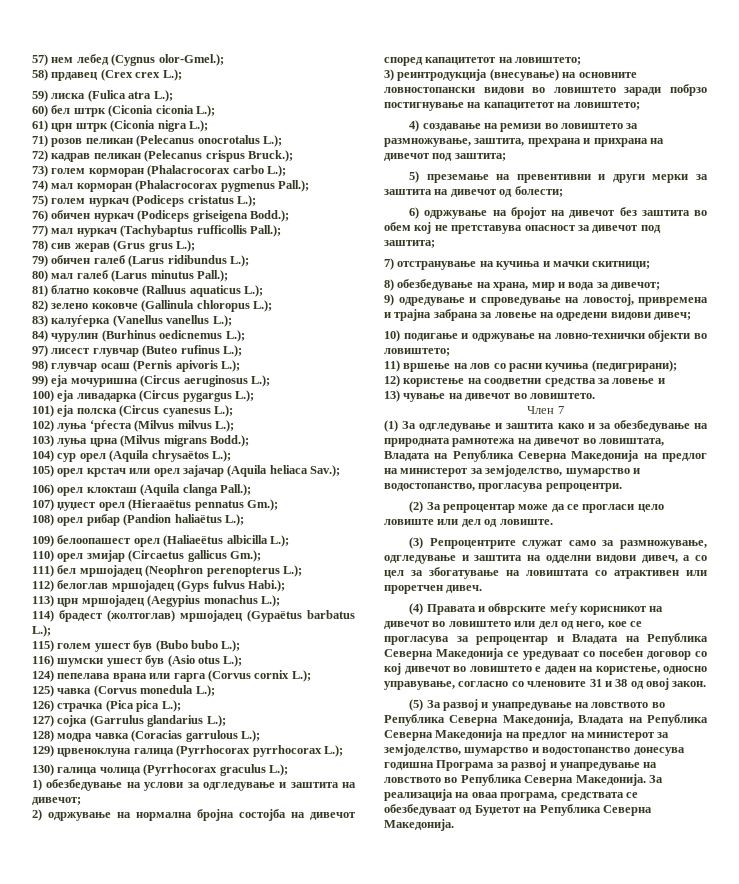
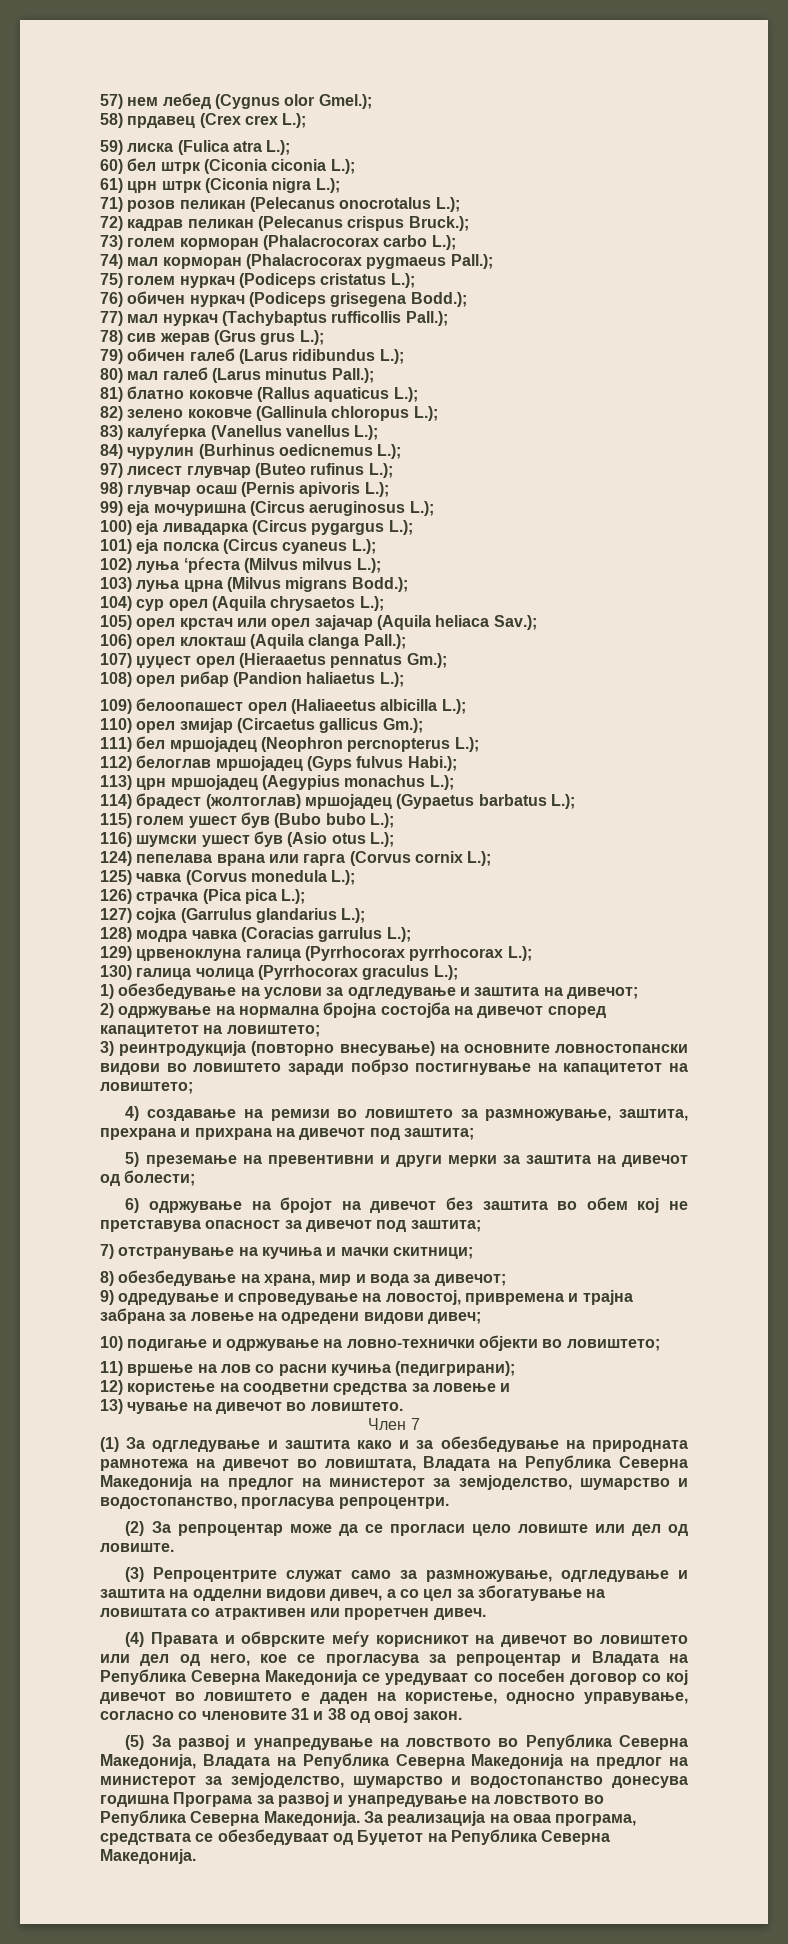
[158,54,224,66] olor-Gmel.); -> [284,94,372,109] olor Gmel.);
[220,182,275,192] pygmenus -> [366,257,447,269] pygmаеus
[192,210,248,222] griseigena -> [330,292,407,307] grisegena
[142,285,187,297] (Ralluus -> [256,387,310,402] (Rallus
[162,408,211,417] cyanesus -> [282,542,348,554] cyaneus
[151,450,209,462] chrysaëtos -> [270,596,356,611] chrysaеtos
[128,499,192,511] (Hieraaëtus -> [238,653,326,668] (Hieraaеtus
[174,514,222,523] haliaëtus -> [306,672,376,684] haliaеtus
[163,535,224,547] (Haliaeëtus -> [290,699,376,714] (Haliaeеtus
[206,566,280,577] perenopterus -> [347,738,451,752] percnopterus
[247,610,302,622] (Gypaëtus -> [396,794,475,809] (Gypaetus
[185,730,238,742] garrulous -> [318,927,383,942] garrulus
[489,69,559,81] (внесување) -> [251,1041,435,1056] (повторно внесување)

